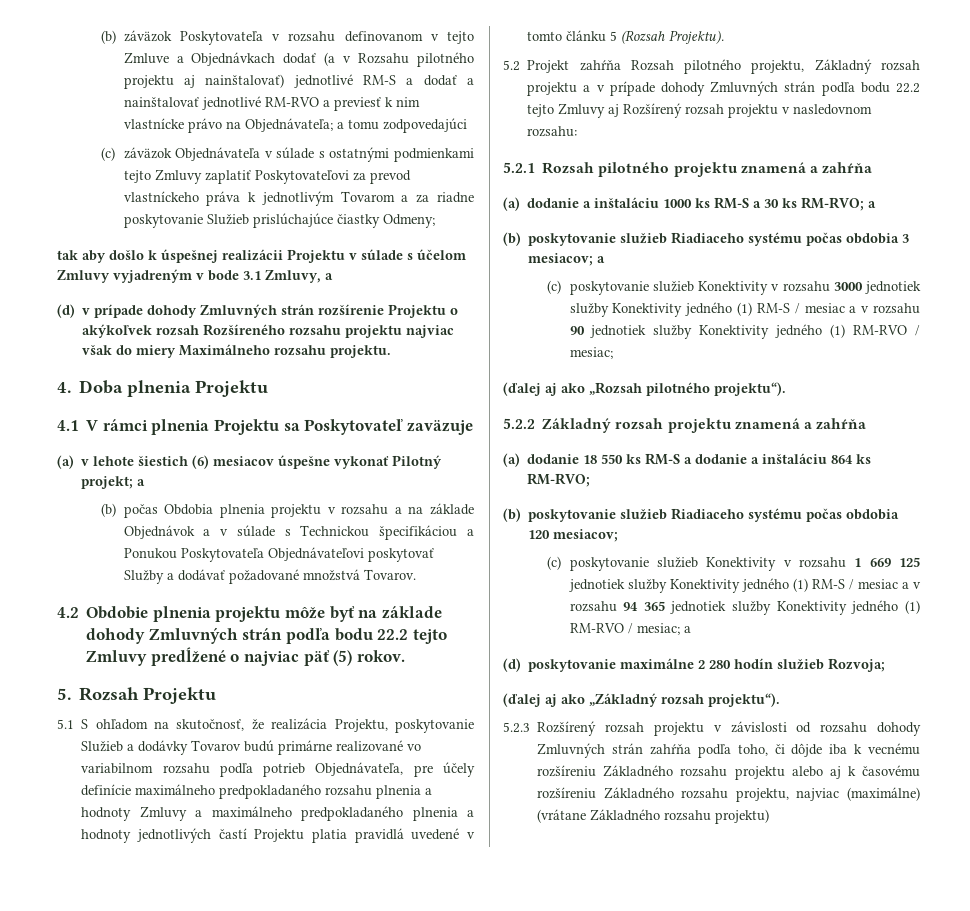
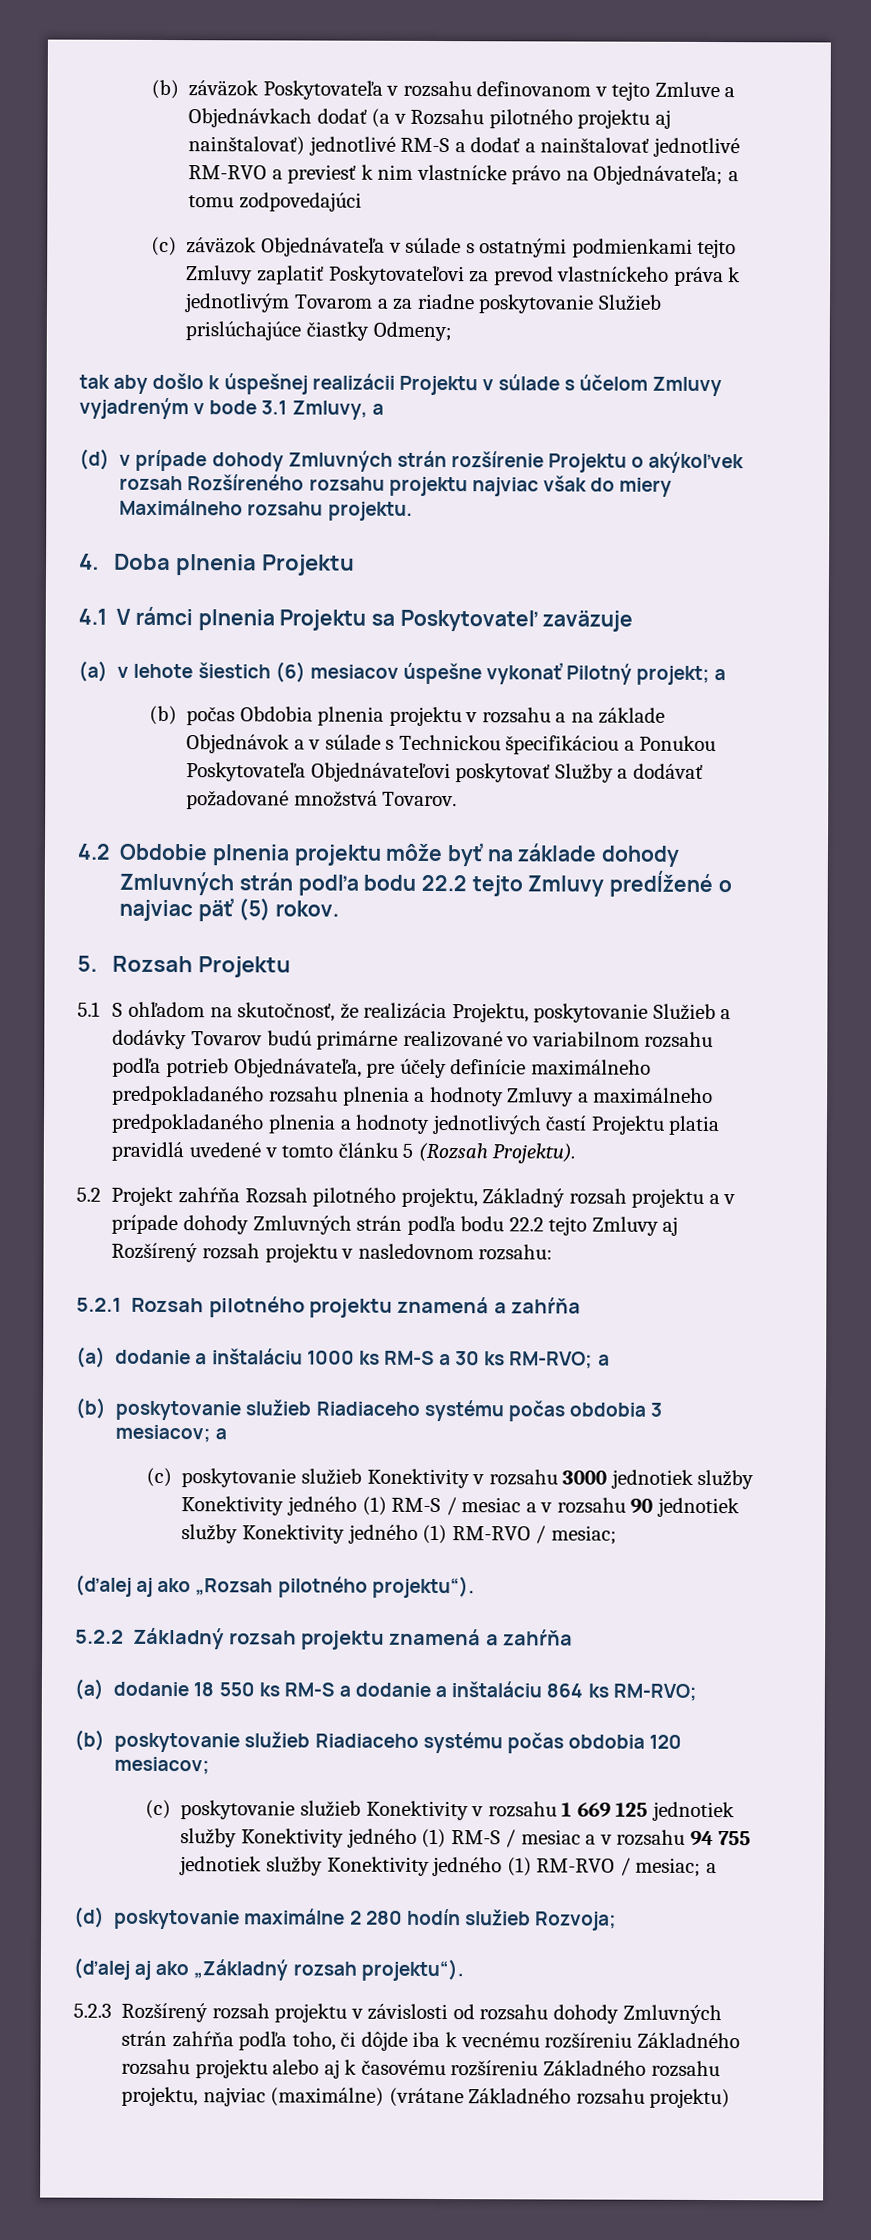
[643,601,665,611] 365 -> [718,1831,752,1846] 755

